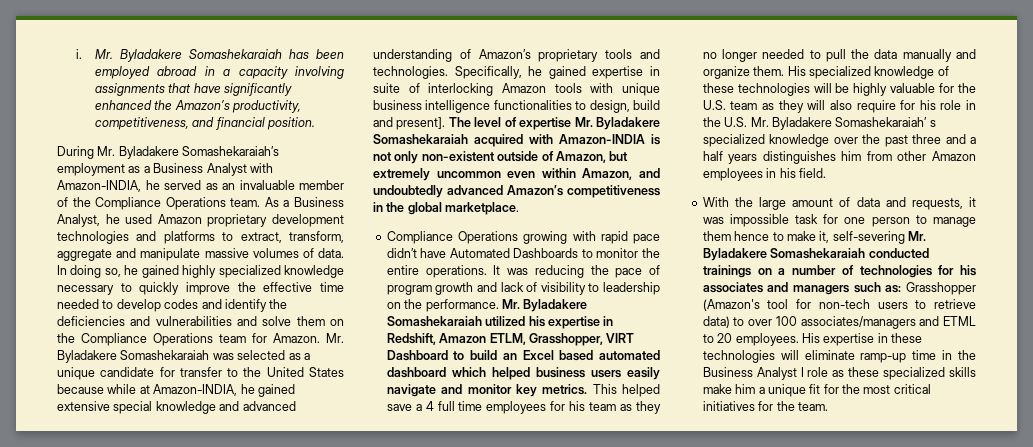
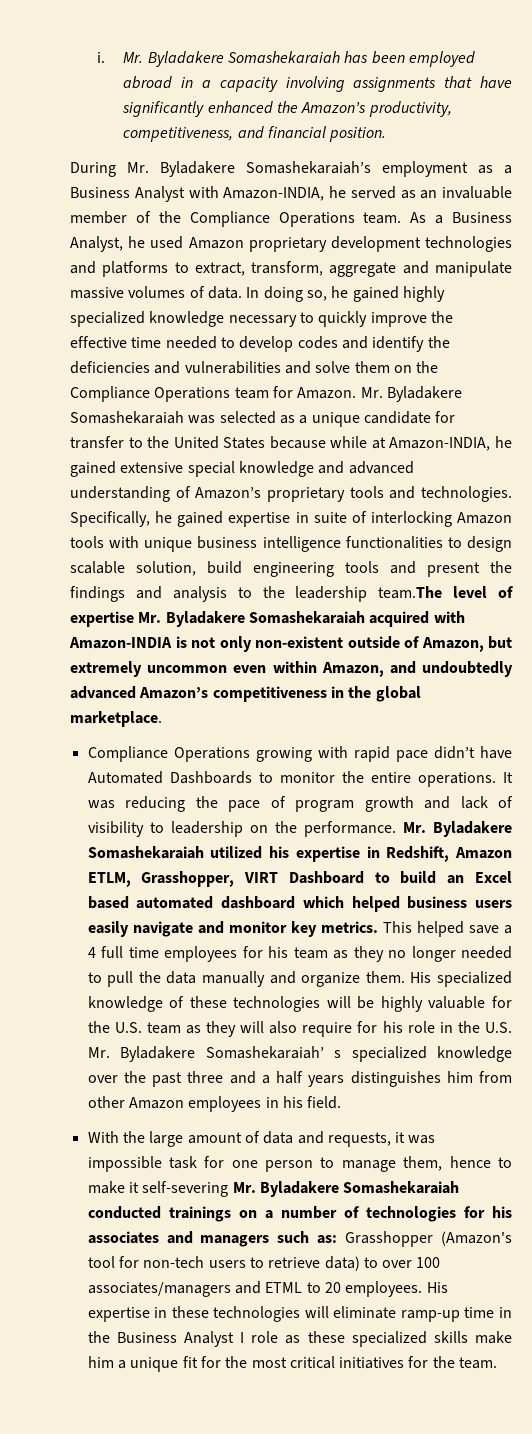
[589,100,660,113] [373,117,471,130] design, build and present]. The -> [467,536,512,552] [70,561,512,577] [70,586,443,602] design scalable solution, build engineering tools and present the findings and analysis to the leadership team.The
[702,231,731,241] them -> [403,1156,443,1171] them,
[819,231,830,243] it, -> [128,1182,139,1193] it

